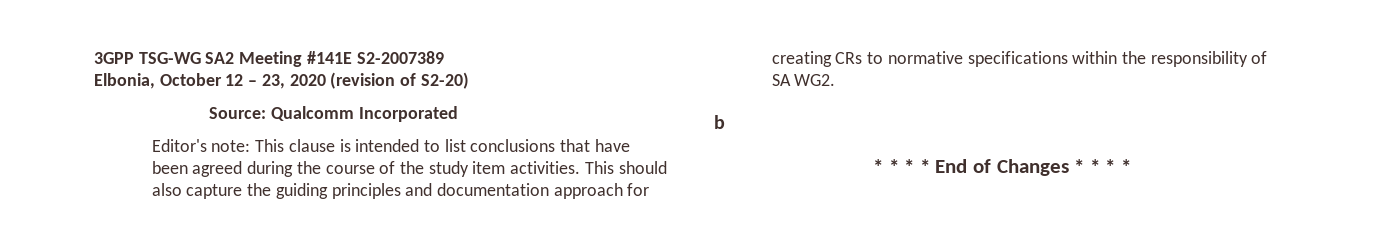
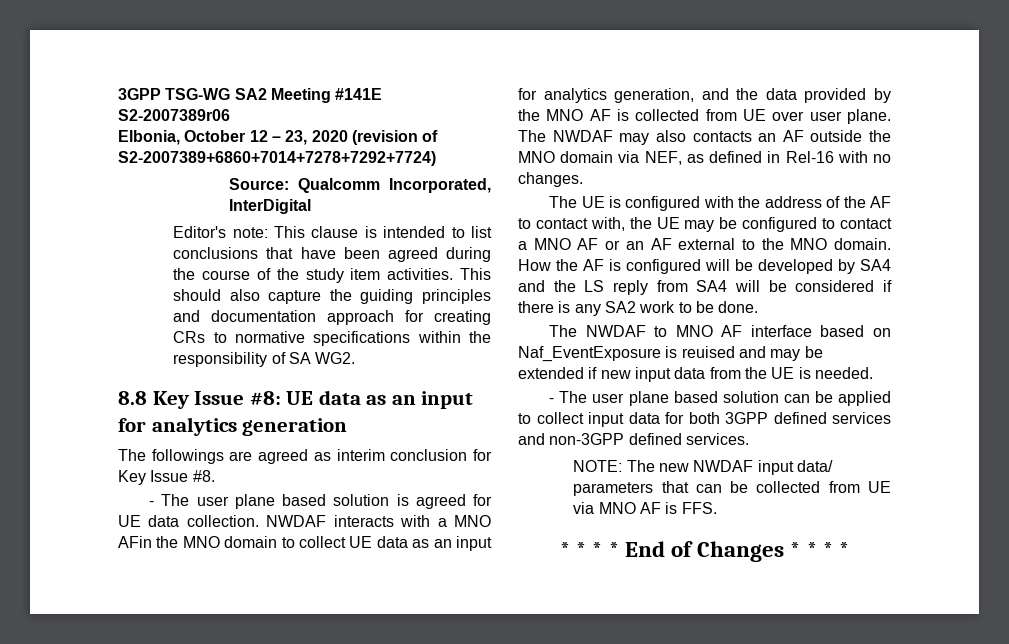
[356,51,444,64] S2-2007389 -> [118,109,230,121] S2-2007389r06
[420,72,469,89] S2-20) -> [118,151,436,166] S2-2007389+6860+7014+7278+7292+7724)
[358,106,458,122] Incorporated -> [388,178,491,193] [228,199,311,214] Incorporated, InterDigital
[714,115,725,129] b -> [118,390,474,409] [118,417,348,436] [118,449,493,464] [118,470,215,485] [149,494,492,509] [118,515,491,527] [118,536,492,551] [518,88,891,103] [518,109,891,124] [518,130,891,145] [518,151,891,165] [518,172,583,187] [549,196,891,211] [518,217,892,232] [518,238,891,250] [518,259,891,274] [518,280,892,295] [518,301,759,316] [549,325,891,337] [518,346,823,362] [518,367,873,382] [549,391,891,406] [518,412,891,427] [518,433,749,445] [573,460,833,475] [573,481,891,496] [573,502,717,514] 8.8 Key Issue #8: UE data as an input for analytics generation // The followings are agreed as interim conclusion for Key Issue #8. // - The user plane based solution is agreed for UE data collection. NWDAF interacts with a MNO AFin the MNO domain to collect UE data as an input for analytics generation, and the data provided by the MNO AF is collected from UE over user plane. The NWDAF may also contacts an AF outside the MNO domain via NEF, as defined in Rel-16 with no changes. // The UE is configured with the address of the AF to contact with, the UE may be configured to contact a MNO AF or an AF external to the MNO domain. How the AF is configured will be developed by SA4 and the LS reply from SA4 will be considered if there is any SA2 work to be done. // The NWDAF to MNO AF interface based on Naf_EventExposure is reuised and may be extended if new input data from the UE is needed. // - The user plane based solution can be applied to collect input data for both 3GPP defined services and non-3GPP defined services. // NOTE: The new NWDAF input data/ parameters that can be collected from UE via MNO AF is FFS.

